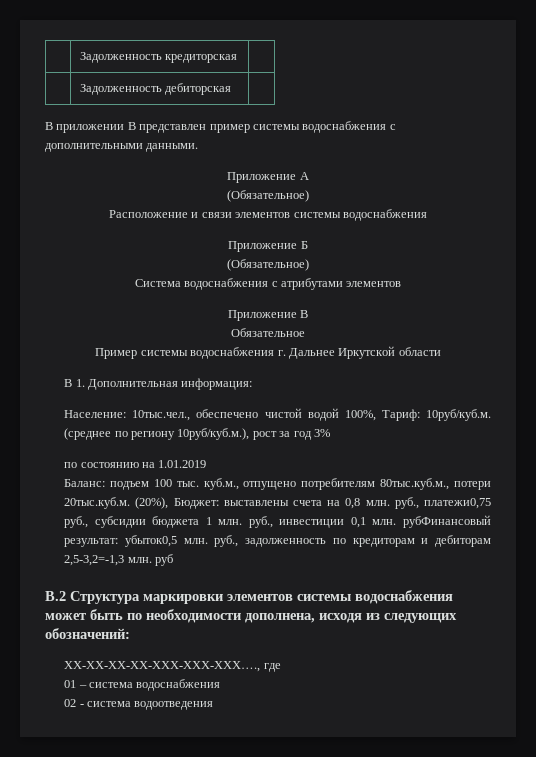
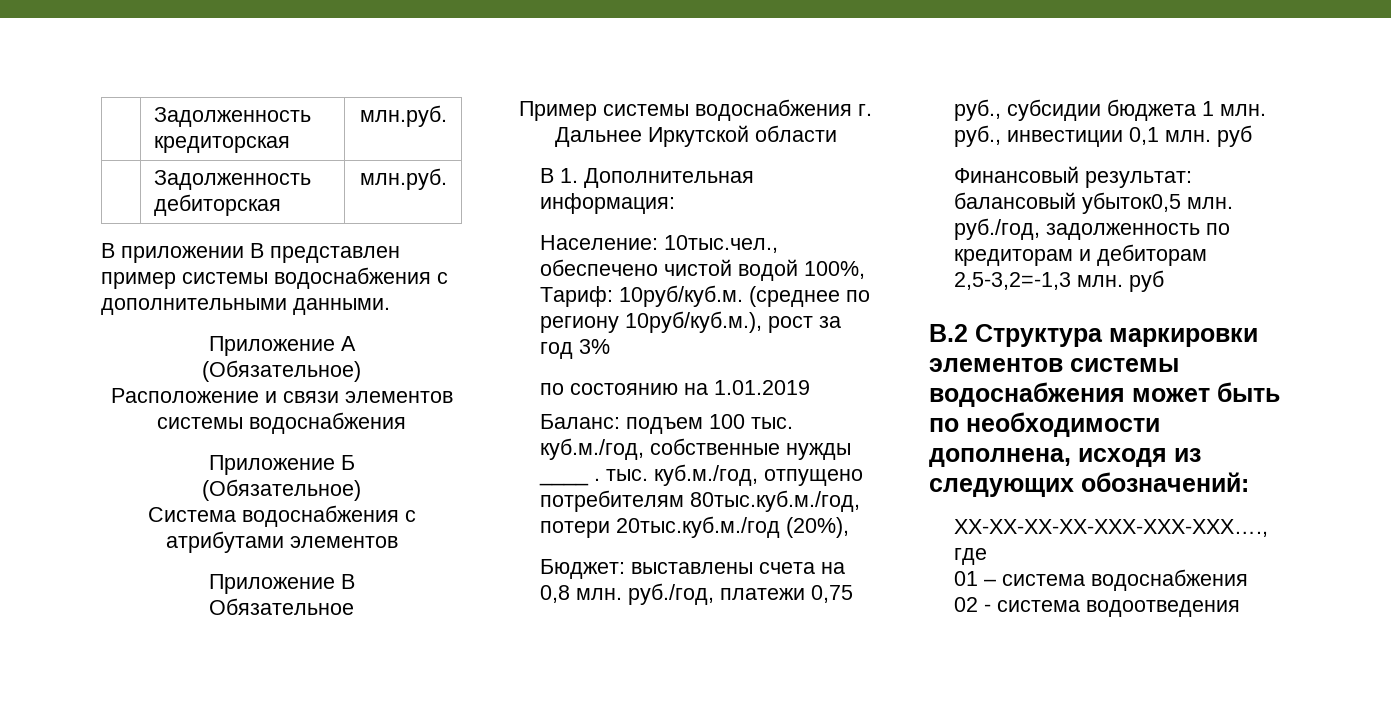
(237, 58) none -> [359,105,447,127] млн.руб.
(231, 89) none -> [359,168,447,190] млн.руб.
[203,478,491,490] [64,497,131,509] куб.м., отпущено потребителям 80тыс.куб.м., потери 20тыс.куб.м. -> [539,438,851,460] [538,481,589,486] [593,464,863,486] [539,490,860,512] [539,516,780,538] куб.м./год, собственные нужды ____ . тыс. куб.м./год, отпущено потребителям 80тыс.куб.м./год, потери 20тыс.куб.м./год
(169, 503) none -> (849, 527) //
[394,497,491,509] руб., платежи0,75 -> [627,583,853,605] руб./год, платежи 0,75
[402,515,491,528] [64,538,119,547] рубФинансовый результат: -> [1216,125,1252,147] [953,166,1192,188] [953,192,1076,209] руб // Финансовый результат: балансовый
[214,535,239,547] руб., -> [953,218,1040,240] руб./год,

